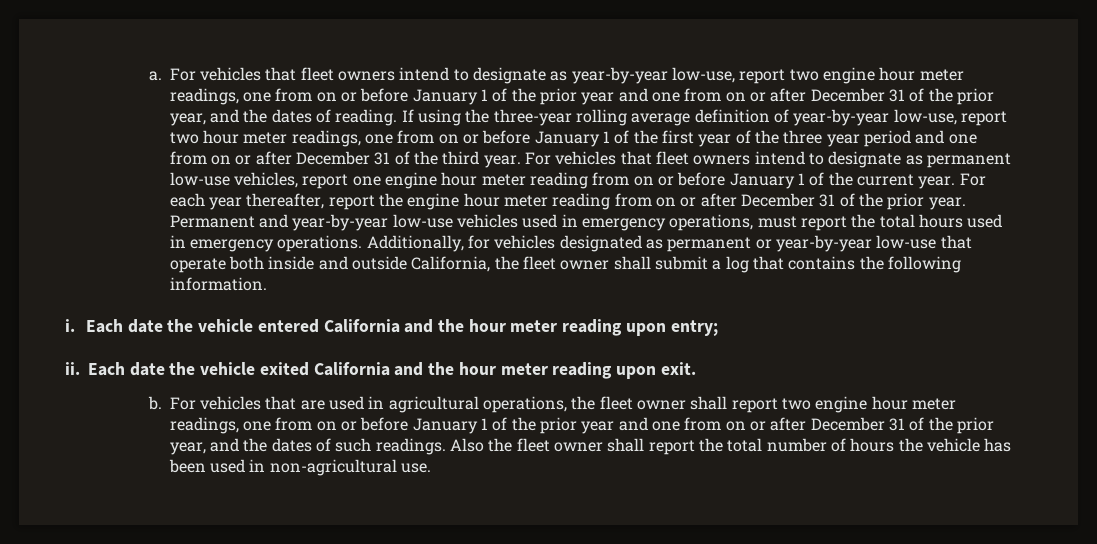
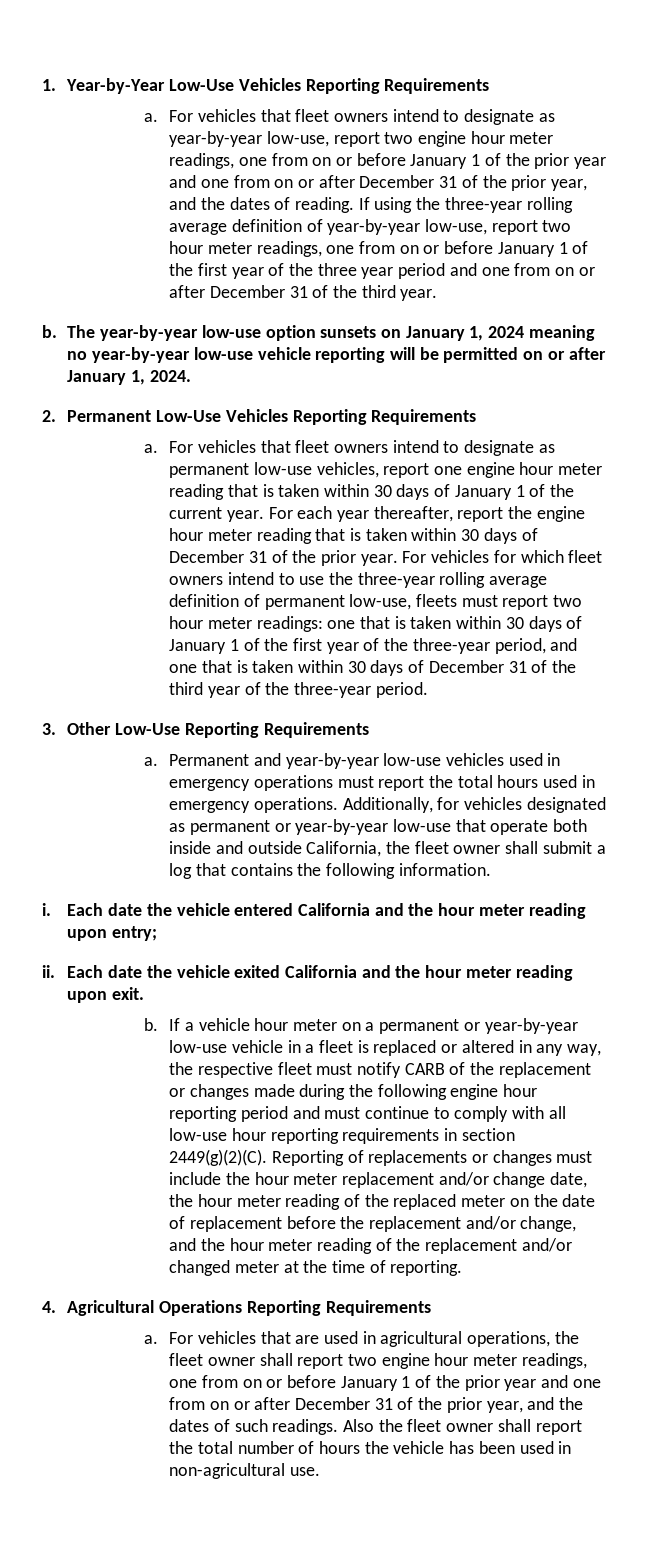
(148, 76) none -> [42,78,490,94] 1. Year-by-Year Low-Use Vehicles Reporting Requirements //
(521, 161) none -> [42,325,595,341] [67,347,606,363] [67,370,191,385] [42,409,477,425] [143,444,158,453] // b. The year-by-year low-use option sunsets on January 1, 2024 meaning no year-by-year low-use vehicle reporting will be permitted on or after January 1, 2024. // 2. Permanent Low-Use Vehicles Reporting Requirements // a.
[592,172,726,186] from on or before -> [227,484,451,500] that is taken within 30 days of
[614,193,737,207] from on or after -> [315,528,538,544] that is taken within 30 days of
(966, 203) none -> [402,550,603,563] [169,572,548,588] [169,594,583,610] [169,616,583,632] [169,638,578,654] [169,660,577,676] [169,682,428,698] [42,722,369,738] [143,757,158,766] For vehicles for which fleet owners intend to use the three-year rolling average definition of permanent low-use, fleets must report two hour meter readings: one that is taken within 30 days of January 1 of the first year of the three-year period, and one that is taken within 30 days of December 31 of the third year of the three-year period. // 3. Other Low-Use Reporting Requirements // a.
[669,214,754,231] operations, -> [253,775,333,791] operations
(162, 403) none -> [169,1018,578,1034] [169,1040,602,1056] [169,1062,591,1078] [169,1084,538,1100] [169,1106,566,1122] [169,1128,515,1144] [169,1149,593,1166] [169,1172,588,1188] [169,1194,596,1210] [169,1216,577,1232] [169,1238,572,1254] [169,1260,463,1276] [42,1300,431,1316] [143,1335,158,1344] If a vehicle hour meter on a permanent or year-by-year low-use vehicle in a fleet is replaced or altered in any way, the respective fleet must notify CARB of the replacement or changes made during the following engine hour reporting period and must continue to comply with all low-use hour reporting requirements in section 2449(g)(2)(C). Reporting of replacements or changes must include the hour meter replacement and/or change date, the hour meter reading of the replaced meter on the date of replacement before the replacement and/or change, and the hour meter reading of the replacement and/or changed meter at the time of reporting. // 4. Agricultural Operations Reporting Requirements // a.

